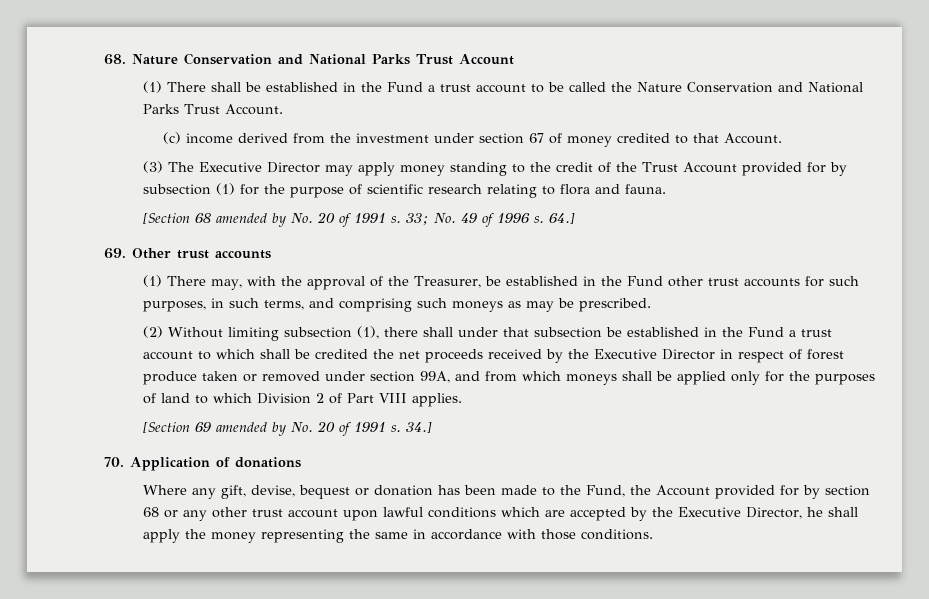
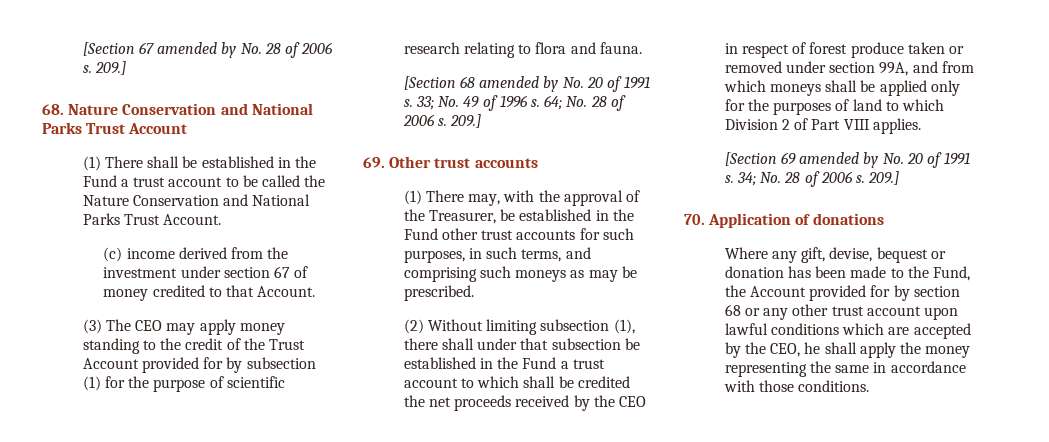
(104, 59) none -> [82,42,334,58] [82,61,127,75] [Section 67 amended by No. 28 of 2006 s. 209.] //
[199,162,321,173] Executive Director -> [135,320,163,331] CEO
[549,213,576,224] 64.] -> [544,95,626,111] [402,114,482,128] 64; No. 28 of 2006 s. 209.]
[594,349,716,360] Executive Director -> [619,396,647,407] CEO
[406,422,433,433] 34.] -> [737,171,900,187] 34; No. 28 of 2006 s. 209.]
[678,507,803,519] Executive Director, -> [770,343,801,357] CEO,

